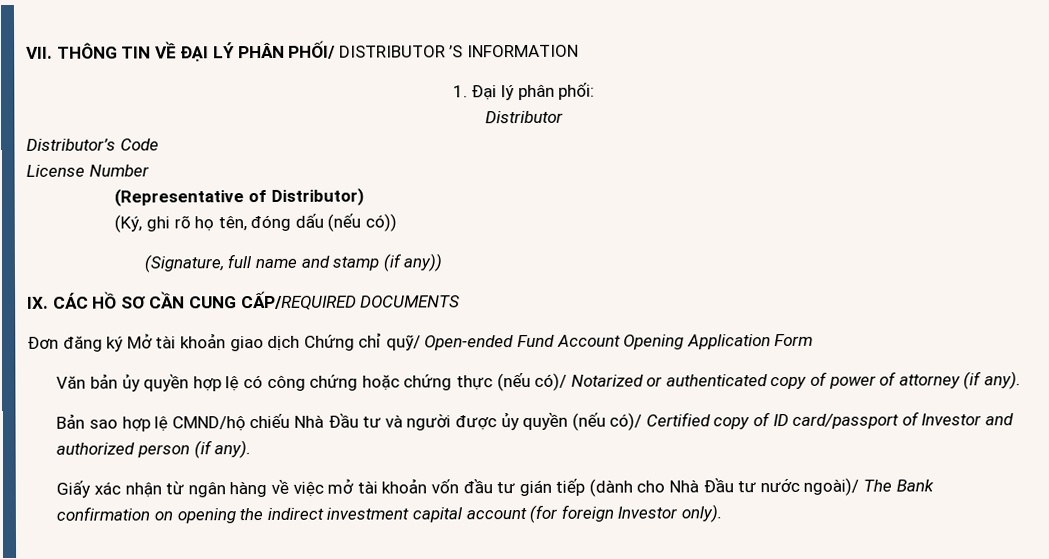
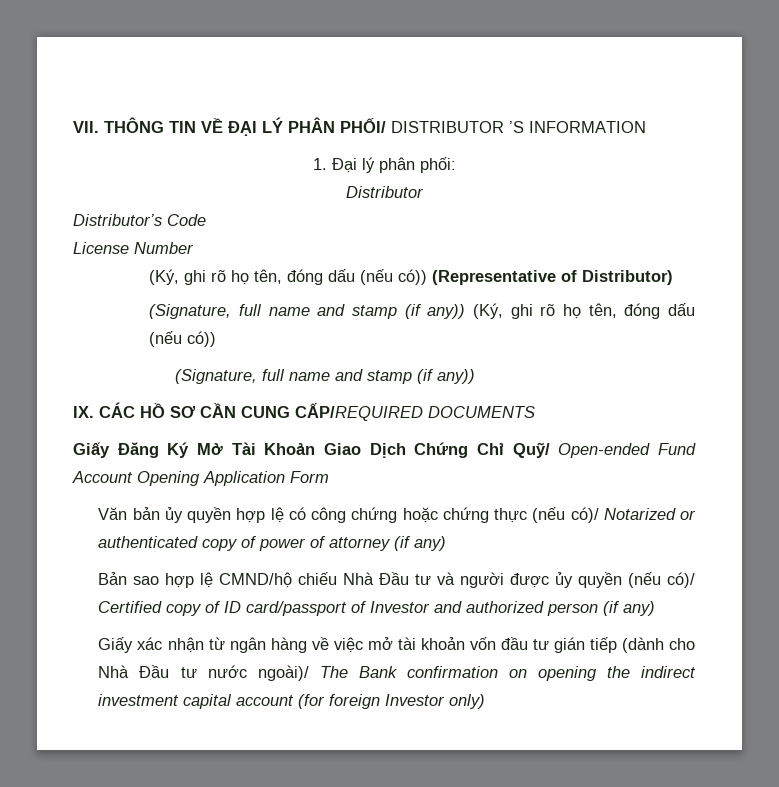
[114,187,364,207] (Representative of Distributor) // -> [149,269,674,285] [149,304,466,319] (Ký, ghi rõ họ tên, đóng dấu (nếu có)) (Representative of Distributor) // (Signature, full name and stamp (if any))
[27,332,421,352] Đơn đăng ký Mở tài khoản giao dịch Chứng chỉ quỹ/ -> [73,442,550,458] Giấy Đăng Ký Mở Tài Khoản Giao Dịch Chứng Chỉ Quỹ/
[984,371,1022,390] any). -> [414,536,447,551] any)
[214,440,252,459] any). -> [623,601,656,616] any)
[680,504,722,523] only). -> [449,694,486,709] only)

